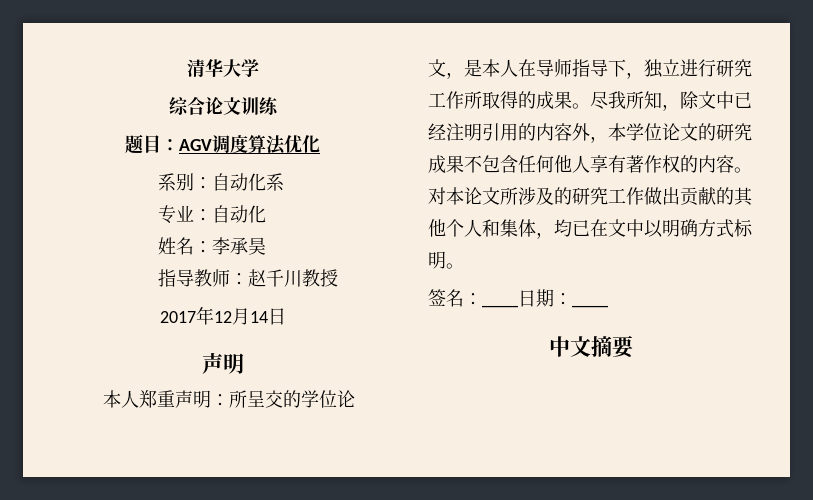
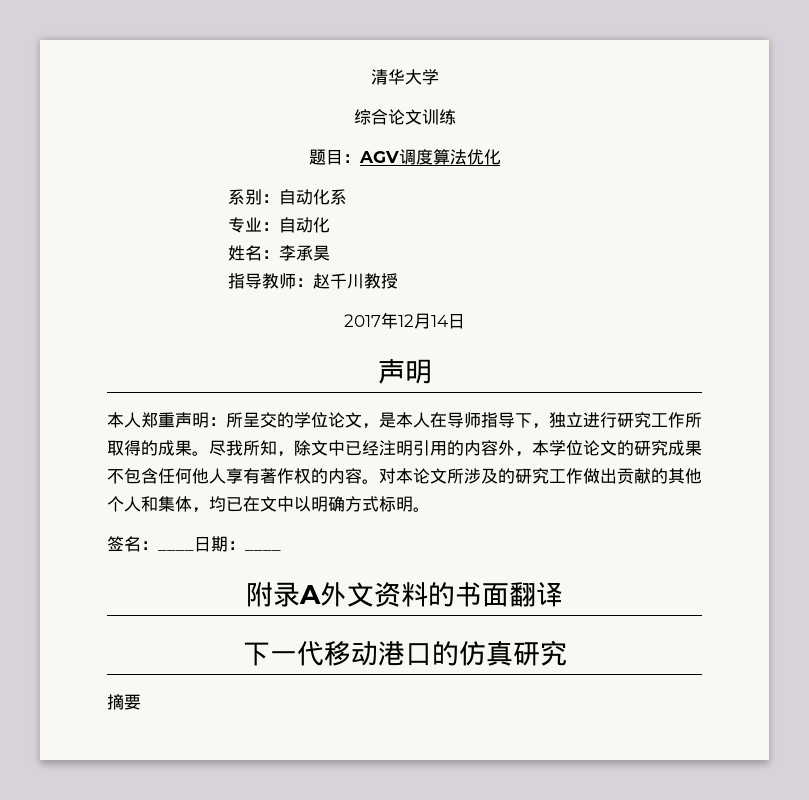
[548,336,591,357] 中文 -> [246,582,563,607] [242,640,567,666] 附录A外文资料的书面翻译 // 下一代移动港口的仿真研究 //

